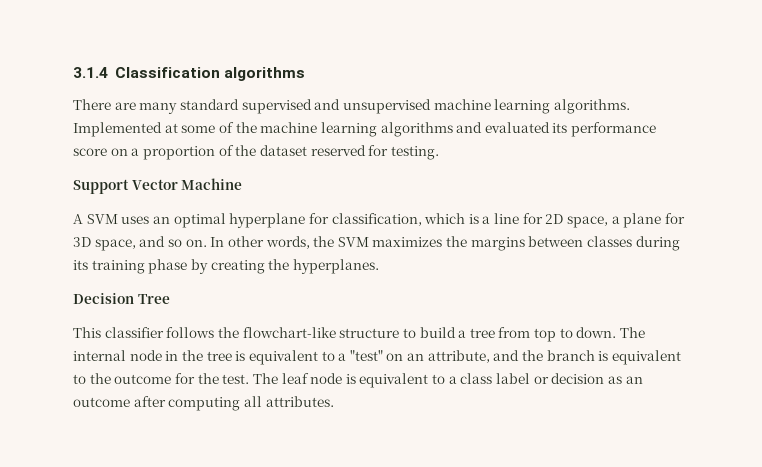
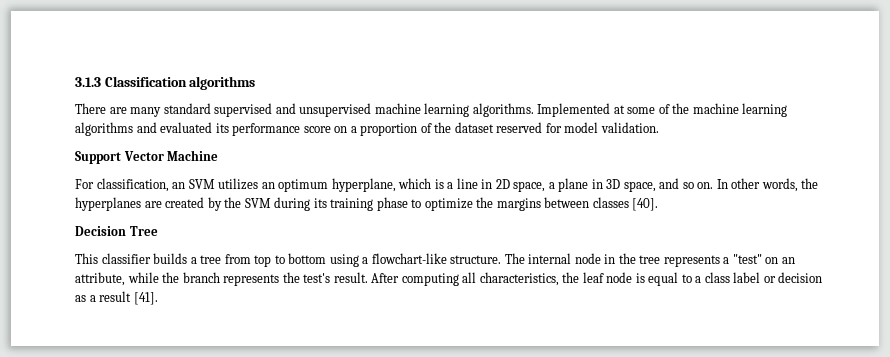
[73,67,108,78] 3.1.4 -> [75,77,101,87] 3.1.3
[390,146,439,160] testing. -> [564,122,659,133] model validation.
[73,213,422,228] A SVM uses an optimal hyperplane for classification, -> [75,178,396,192] For classification, an SVM utilizes an optimum hyperplane,
[522,213,543,224] for -> [481,179,493,189] in
[664,213,685,224] for -> [591,179,603,189] in
[337,236,680,251] [73,259,379,274] [73,293,170,304] [73,327,456,338] SVM maximizes the margins between classes during its training phase by creating the hyperplanes. // Decision Tree // This classifier follows the flowchart-like structure to build -> [75,197,659,211] [75,226,158,236] [75,253,188,264] hyperplanes are created by the SVM during its training phase to optimize the margins between classes [40]. // Decision Tree // This classifier builds
[576,327,617,338] down. -> [288,253,502,267] bottom using a flowchart-like structure.
[235,350,335,365] is equivalent to -> [663,255,720,267] represents
[493,350,520,361] and -> [127,272,159,283] while
[598,350,681,365] [73,373,278,384] is equivalent to the outcome for the test. The -> [223,272,580,286] represents the test's result. After computing all characteristics, the
[359,373,429,388] equivalent -> [648,272,679,286] equal
[625,376,643,384] [73,396,334,411] an outcome after computing all attributes. -> [89,291,158,305] a result [41].

